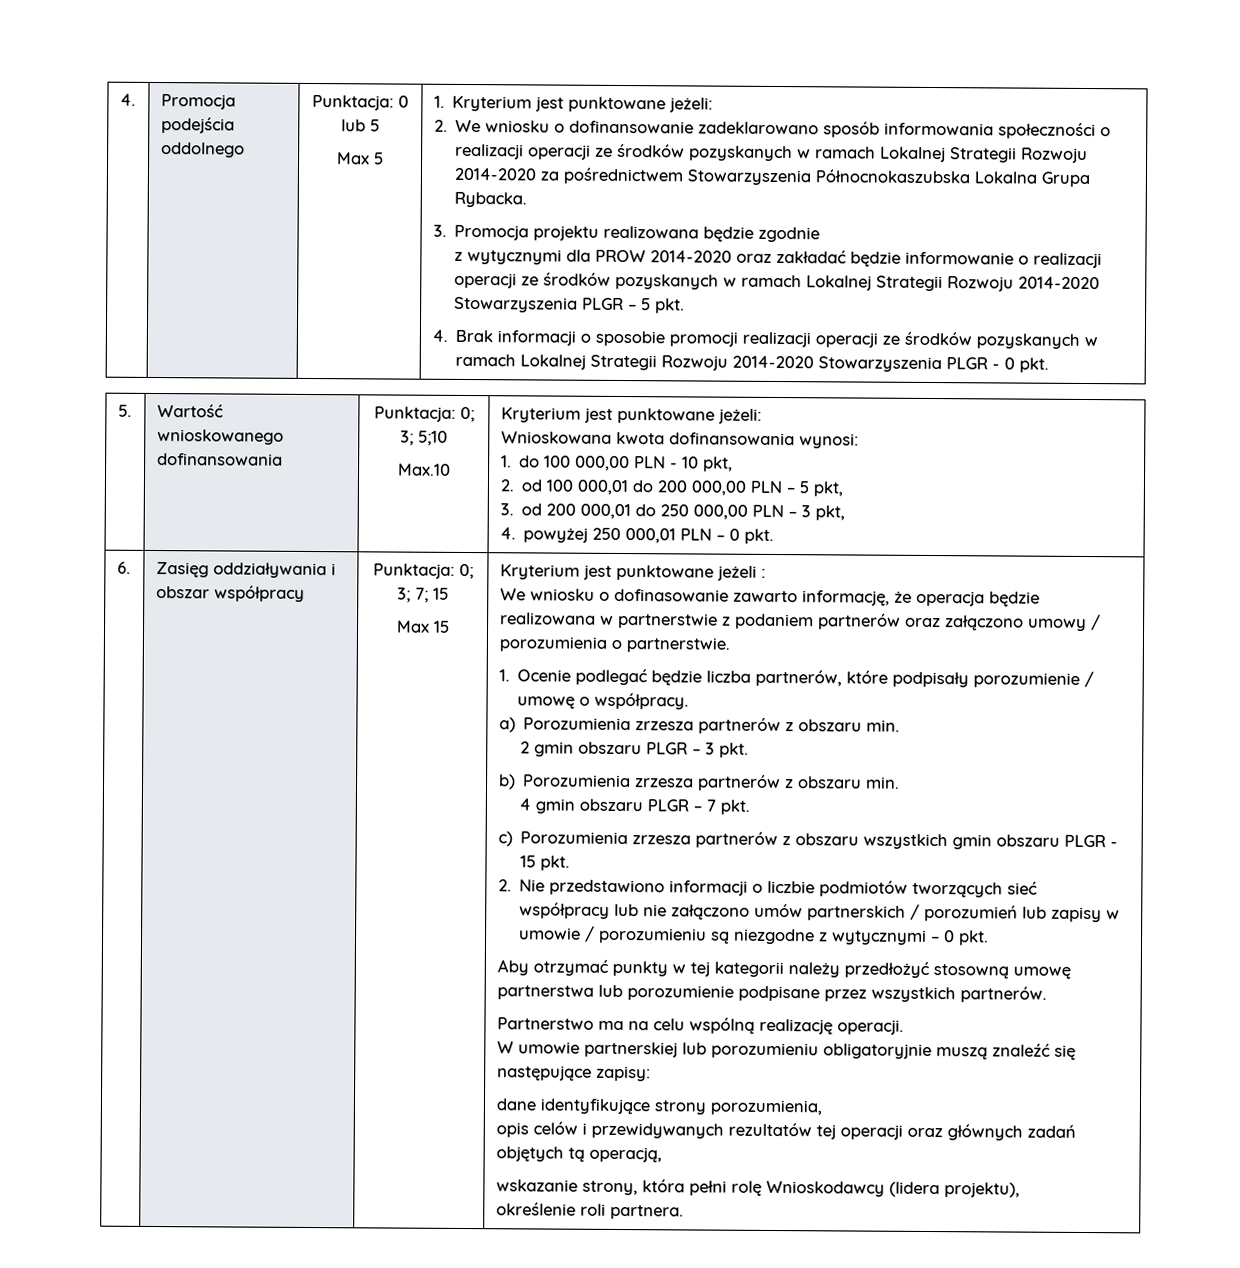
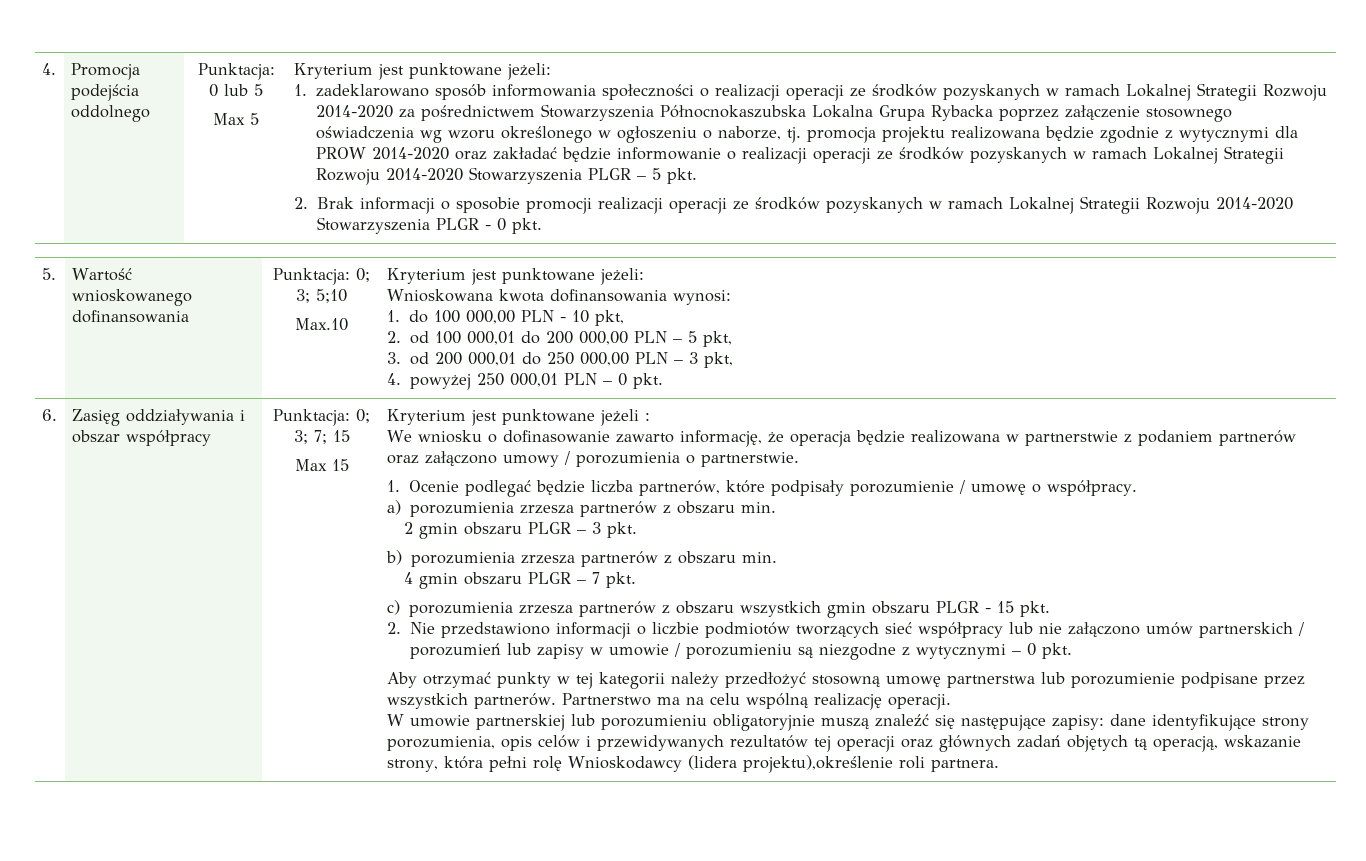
[433,95,714,113] [433,119,695,134] 1. Kryterium jest punktowane jeżeli: // 2. We wniosku o dofinansowanie -> [294,63,552,80] [294,84,308,96] Kryterium jest punktowane jeżeli: // 1.
[454,191,528,208] [432,224,530,241] Rybacka. // 3. Promocja -> [930,105,1232,122] [315,126,876,143] Rybacka poprzez załączenie stosownego oświadczenia wg wzoru określonego w ogłoszeniu o naborze, tj. promocja
(821, 234) // -> (1159, 134) none
[431,329,448,342] 4. -> [294,197,309,209] 2.
[523,717,632,731] Porozumienia -> [409,502,514,517] porozumienia
[523,774,632,788] Porozumienia -> [410,552,515,567] porozumienia
[520,831,629,845] Porozumienia -> [408,602,513,617] porozumienia
(1047, 994) // -> (557, 701) none
(651, 1073) // -> (1105, 722) none
(822, 1107) // -> (496, 743) none
(662, 1154) // -> (1219, 744) none
[943,1182,1020,1198] [495,1202,576,1216] projektu), // określenie -> [743,755,894,773] projektu),określenie

